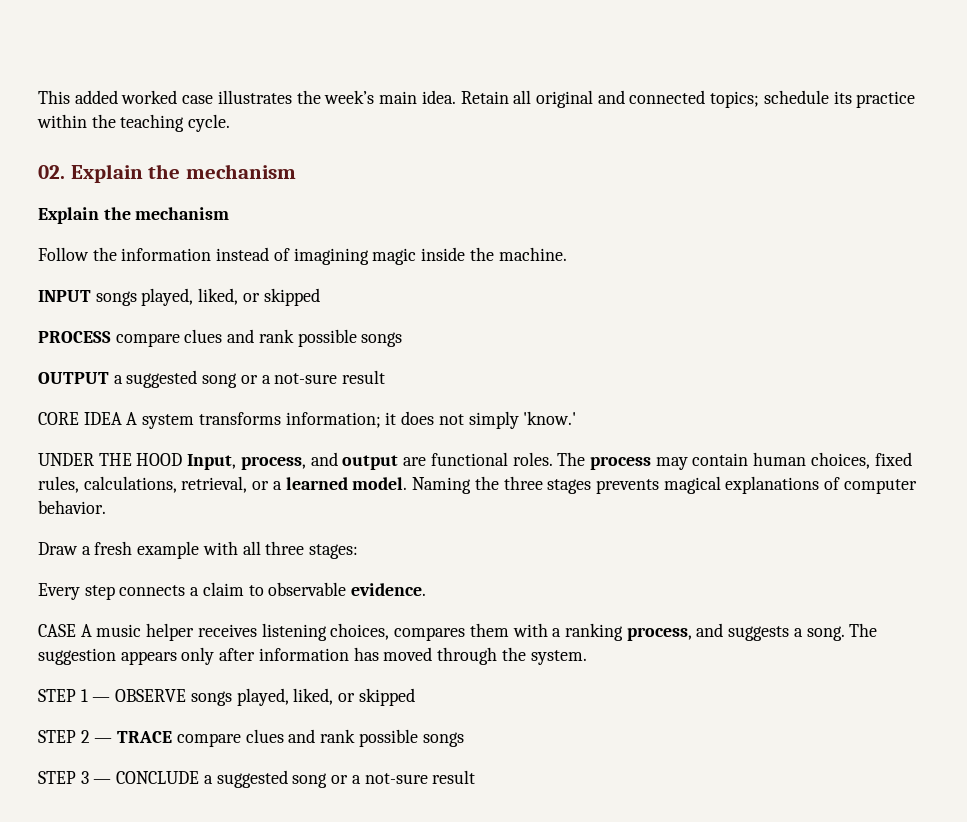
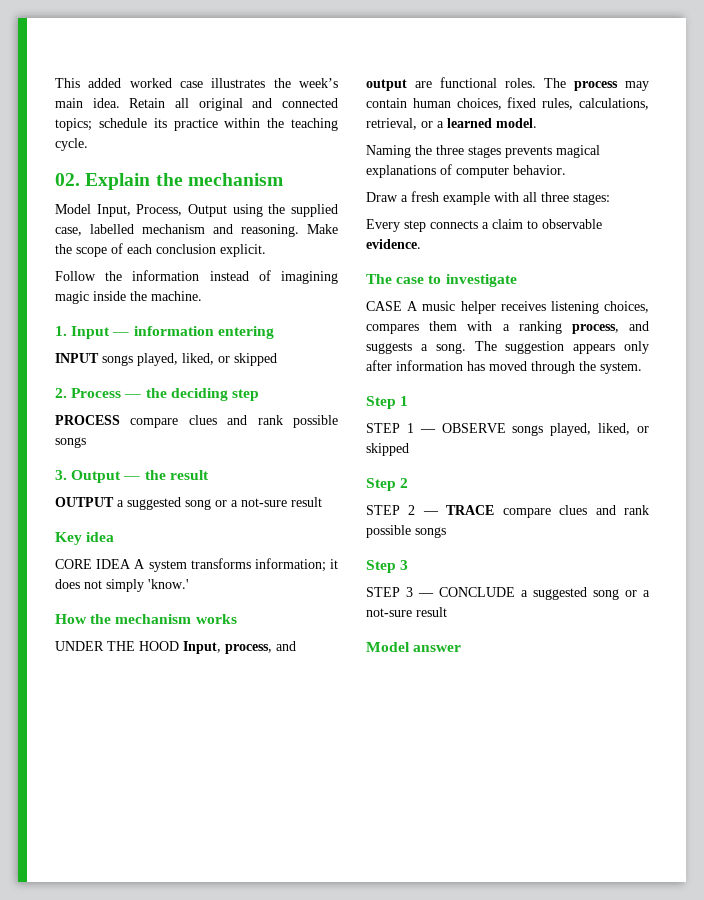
[38,207,230,224] Explain the mechanism -> [55,204,338,217] [55,224,338,237] [55,243,266,257] Model Input, Process, Output using the supplied case, labelled mechanism and reasoning. Make the scope of each conclusion explicit.
(567, 254) none -> [55,326,274,339] // 1. Input — information entering
(320, 297) none -> [55,388,259,401] // 2. Process — the deciding step
(403, 339) none -> [55,470,209,483] // 3. Output — the result
(386, 377) none -> [55,532,115,545] // Key idea
(577, 418) none -> [55,614,237,624] // How the mechanism works
(408, 483) none -> (537, 123) //
(427, 589) none -> [366,274,517,287] // The case to investigate
(587, 657) none -> [366,396,409,409] // Step 1
(415, 697) none -> [366,478,409,491] // Step 2
(464, 739) none -> [366,560,409,573] // Step 3
(476, 777) none -> [366,642,462,652] // Model answer

